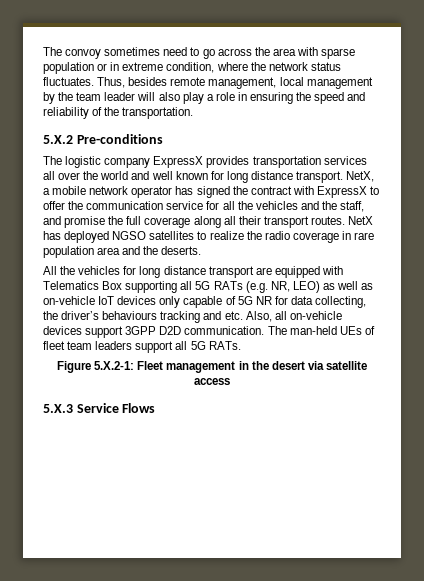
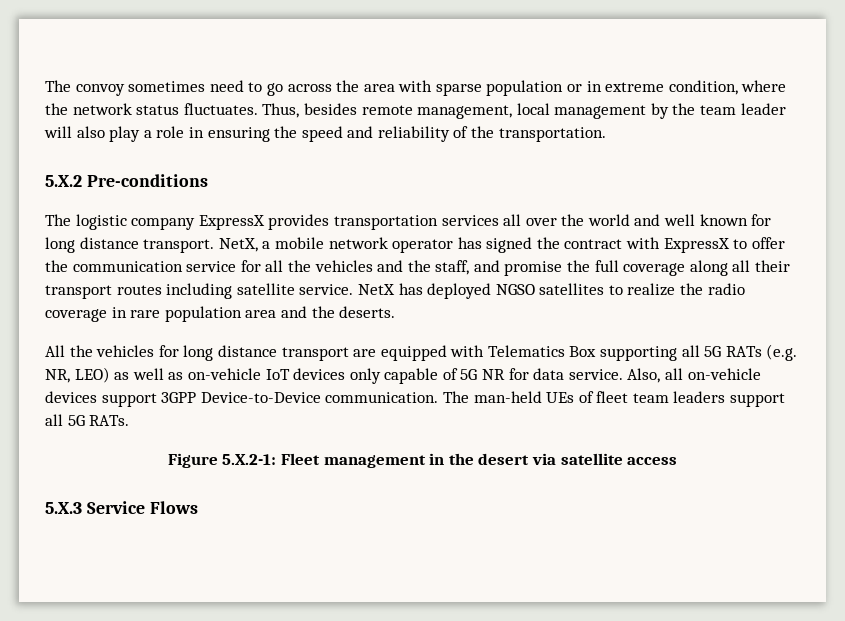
[310,216,345,225] routes. -> [116,283,354,299] routes including satellite service.
[315,296,367,308] [43,311,243,323] collecting, the driver’s behaviours tracking and etc. -> [568,369,623,380] service.
[159,326,182,335] D2D -> [200,392,321,403] Device-to-Device

